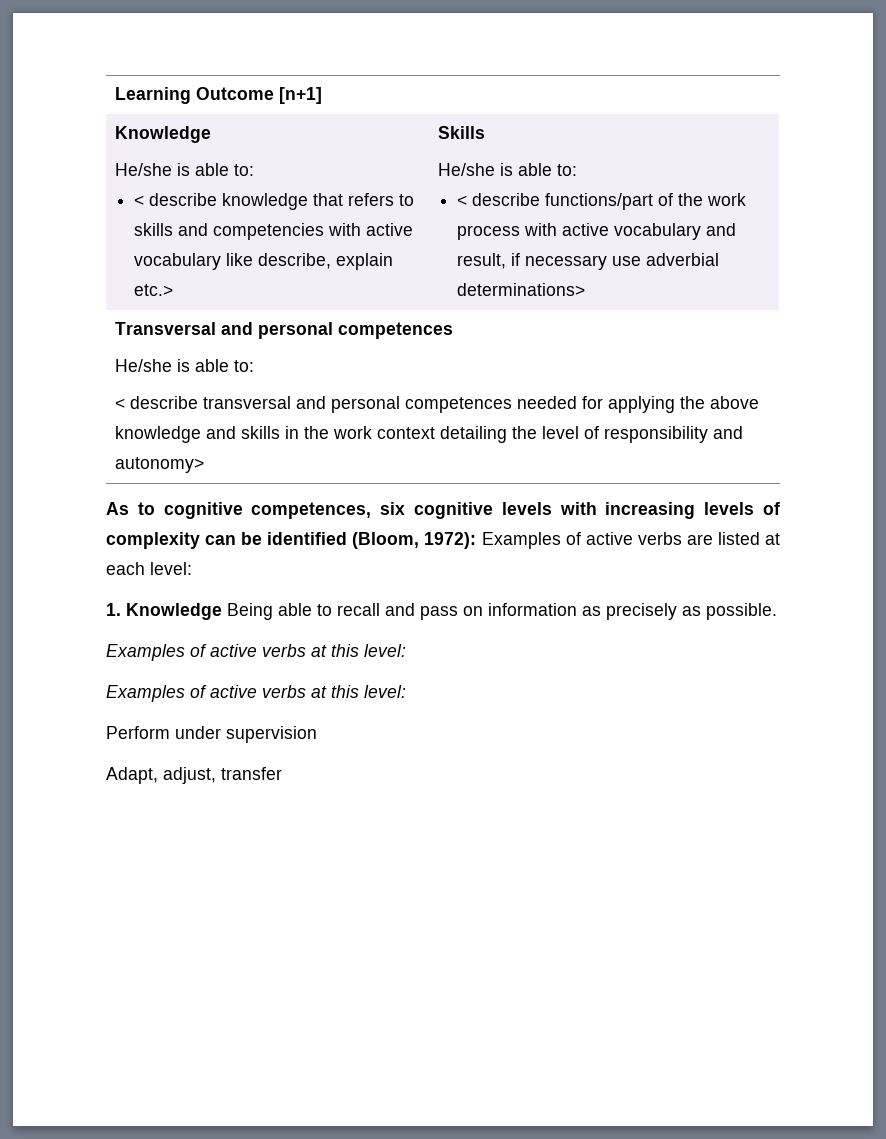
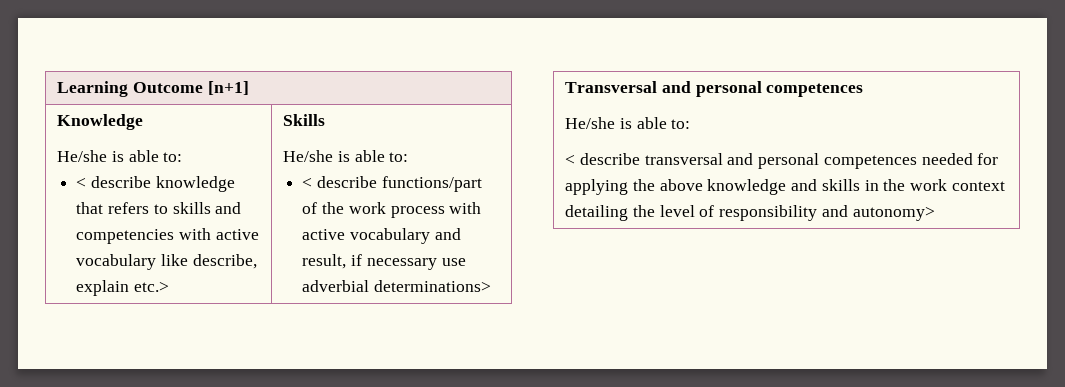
[106,502,780,519] [106,532,781,549] [106,562,192,575] [106,603,777,620] [106,644,406,661] [106,685,406,702] [106,726,317,743] [106,767,282,784] // As to cognitive competences, six cognitive levels with increasing levels of complexity can be identified (Bloom, 1972): Examples of active verbs are listed at each level: // 1. Knowledge Being able to recall and pass on information as precisely as possible. // Examples of active verbs at this level: // Examples of active verbs at this level: // Perform under supervision // Adapt, adjust, transfer -> (935, 213) none

